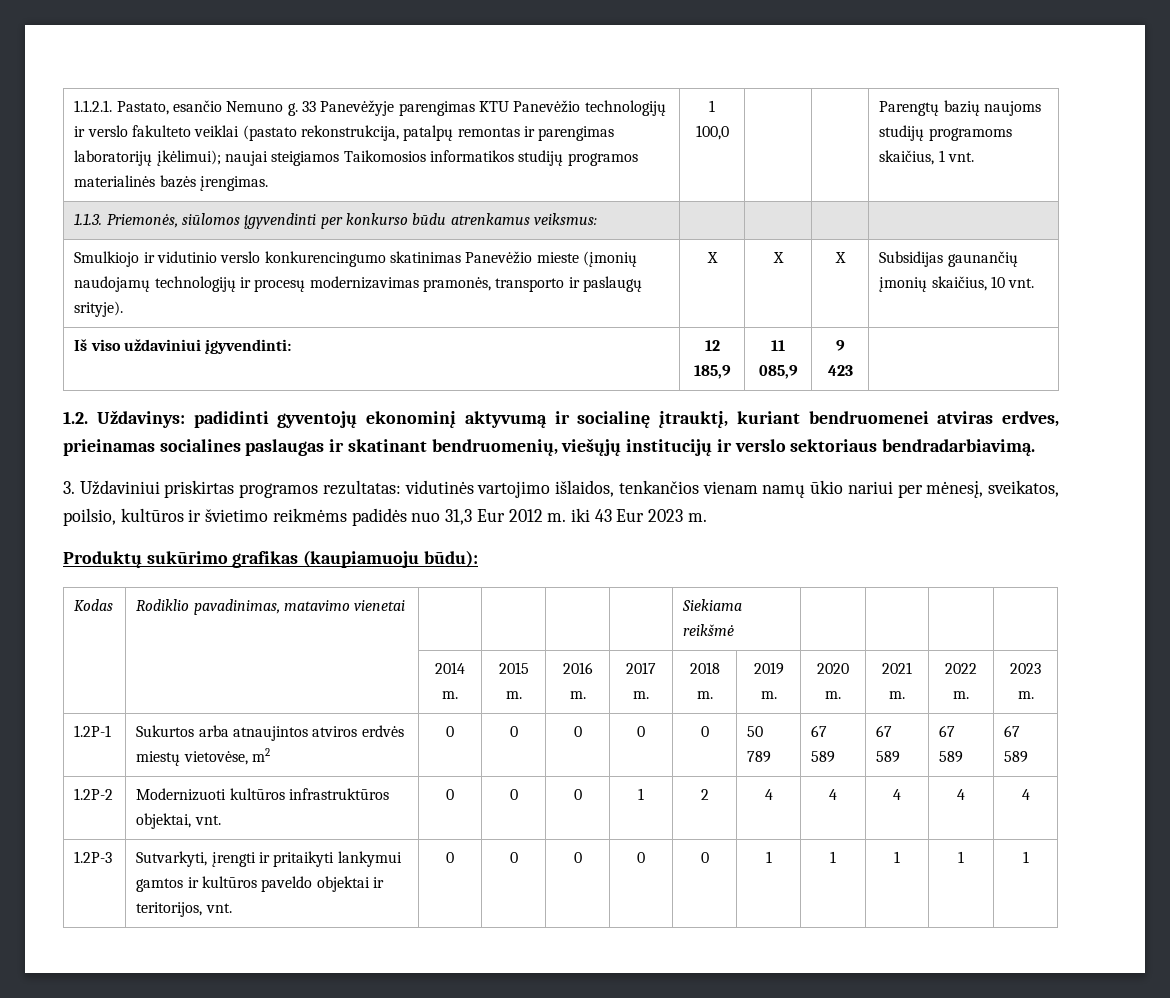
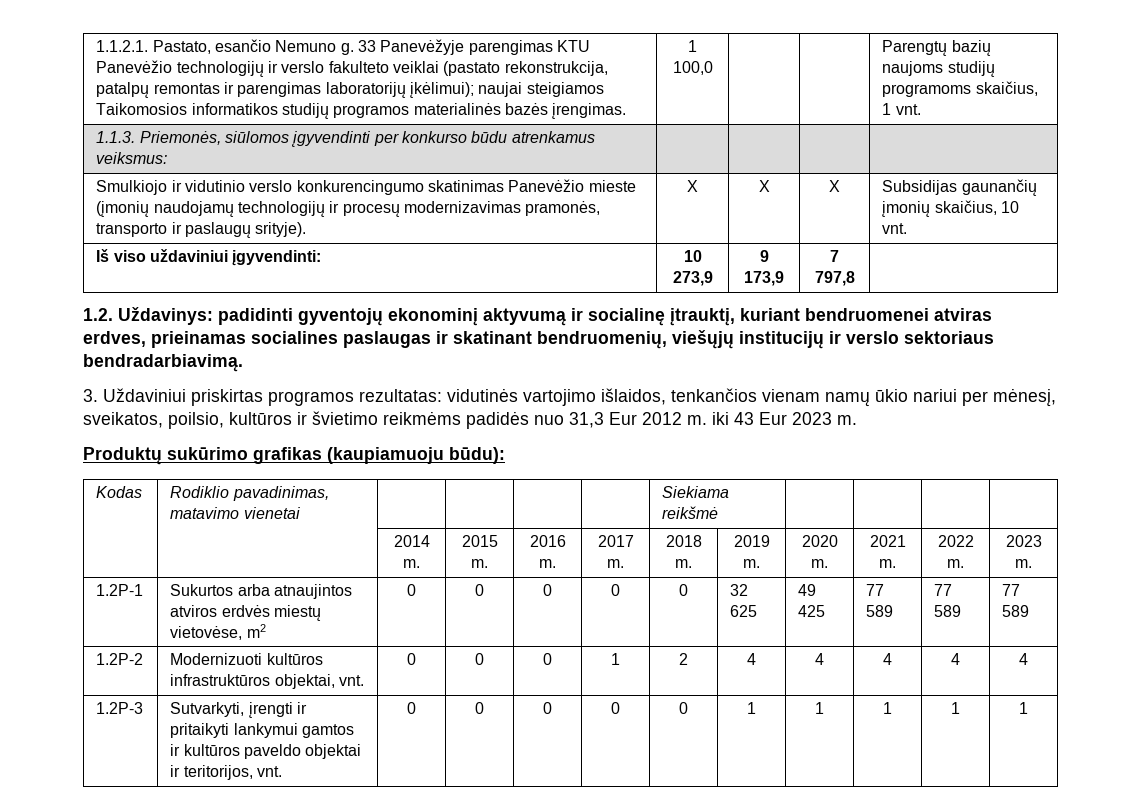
[704,340,720,351] [693,365,731,379] [771,340,785,351] [758,365,798,379] [835,340,845,351] [827,365,853,376] 12 185,9 | 11 085,9 | 9 423 -> [683,250,702,262] [672,271,713,286] [759,250,769,262] [744,271,784,286] [830,250,839,262] [814,271,855,286] 10 273,9 | 9 173,9 | 7 797,8
[747,726,764,737] [747,751,772,763] [811,725,828,737] [811,751,836,763] [876,725,893,737] [876,751,901,763] [939,725,956,737] [939,751,964,763] [1004,725,1021,737] 50 789 | 67 589 | 67 589 | 67 589 | 67 -> [730,584,749,596] [730,605,758,617] [798,584,817,596] [798,605,826,617] [866,584,885,596] [866,605,894,617] [934,584,953,596] [934,605,962,617] [1002,584,1021,596] 32 625 | 49 425 | 77 589 | 77 589 | 77

